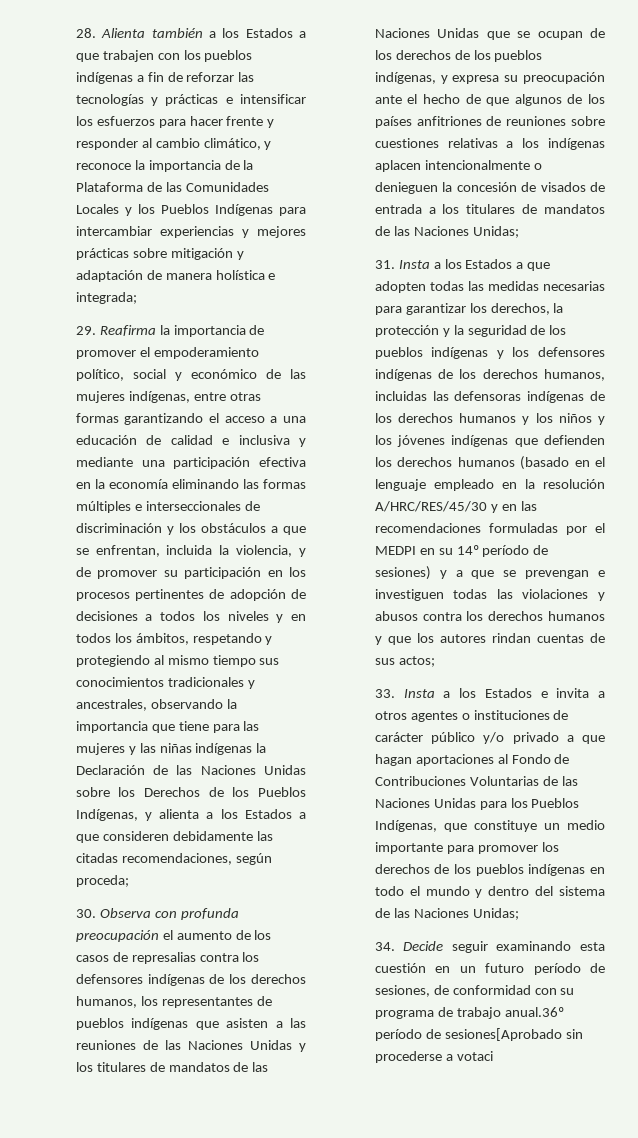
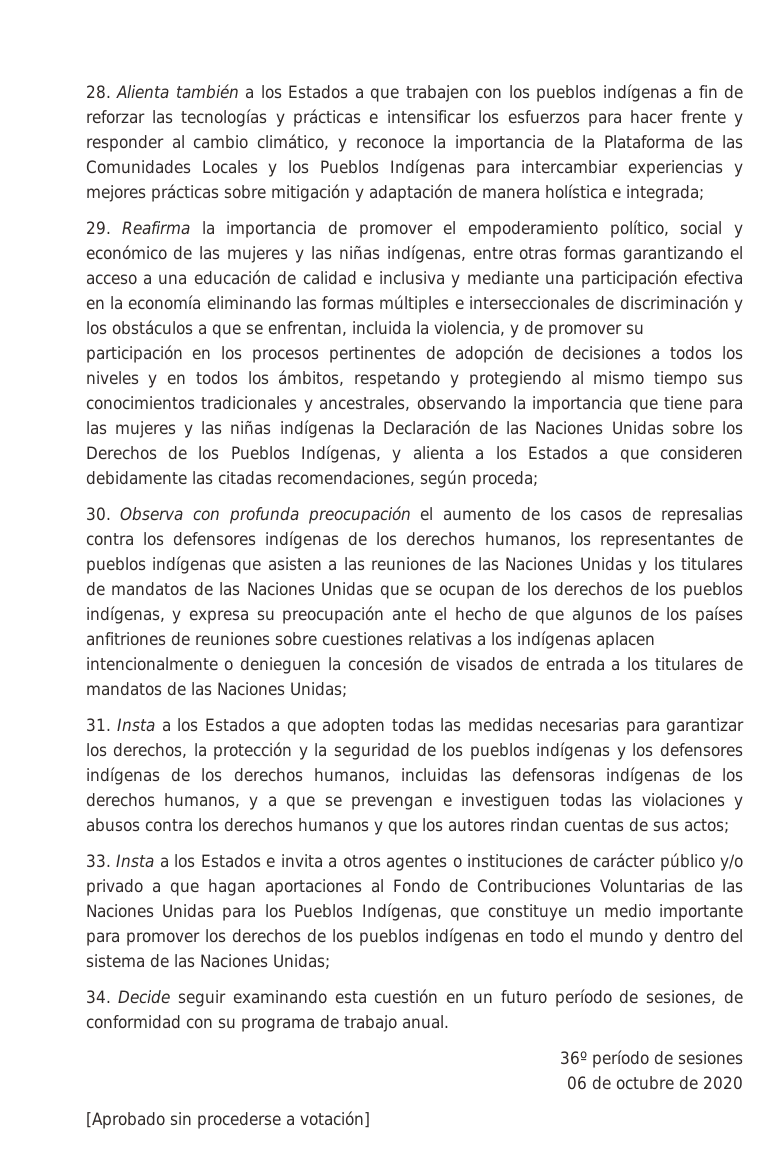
(125, 397) none -> [295,245,380,263] y las niñas
[459,413,605,425] [374,435,605,447] [374,456,605,470] [374,479,605,491] [374,501,537,513] [374,523,605,535] [374,545,549,557] [374,566,431,580] humanos y los niños y los jóvenes indígenas que defienden los derechos humanos (basado en el lenguaje empleado en la resolución A/HRC/RES/45/30 y en las recomendaciones formuladas por el MEDPI en su 14º período de sesiones) -> [164,793,241,808] humanos,
[504,1007,564,1017] [374,1028,562,1041] anual.36º período de sesiones[Aprobado -> [401,1015,449,1029] [560,1050,743,1068] [567,1076,743,1090] [85,1112,165,1129] anual. // 36º período de sesiones // 06 de octubre de 2020 // [Aprobado
[456,1051,493,1061] votaci -> [299,1111,370,1128] votación]

